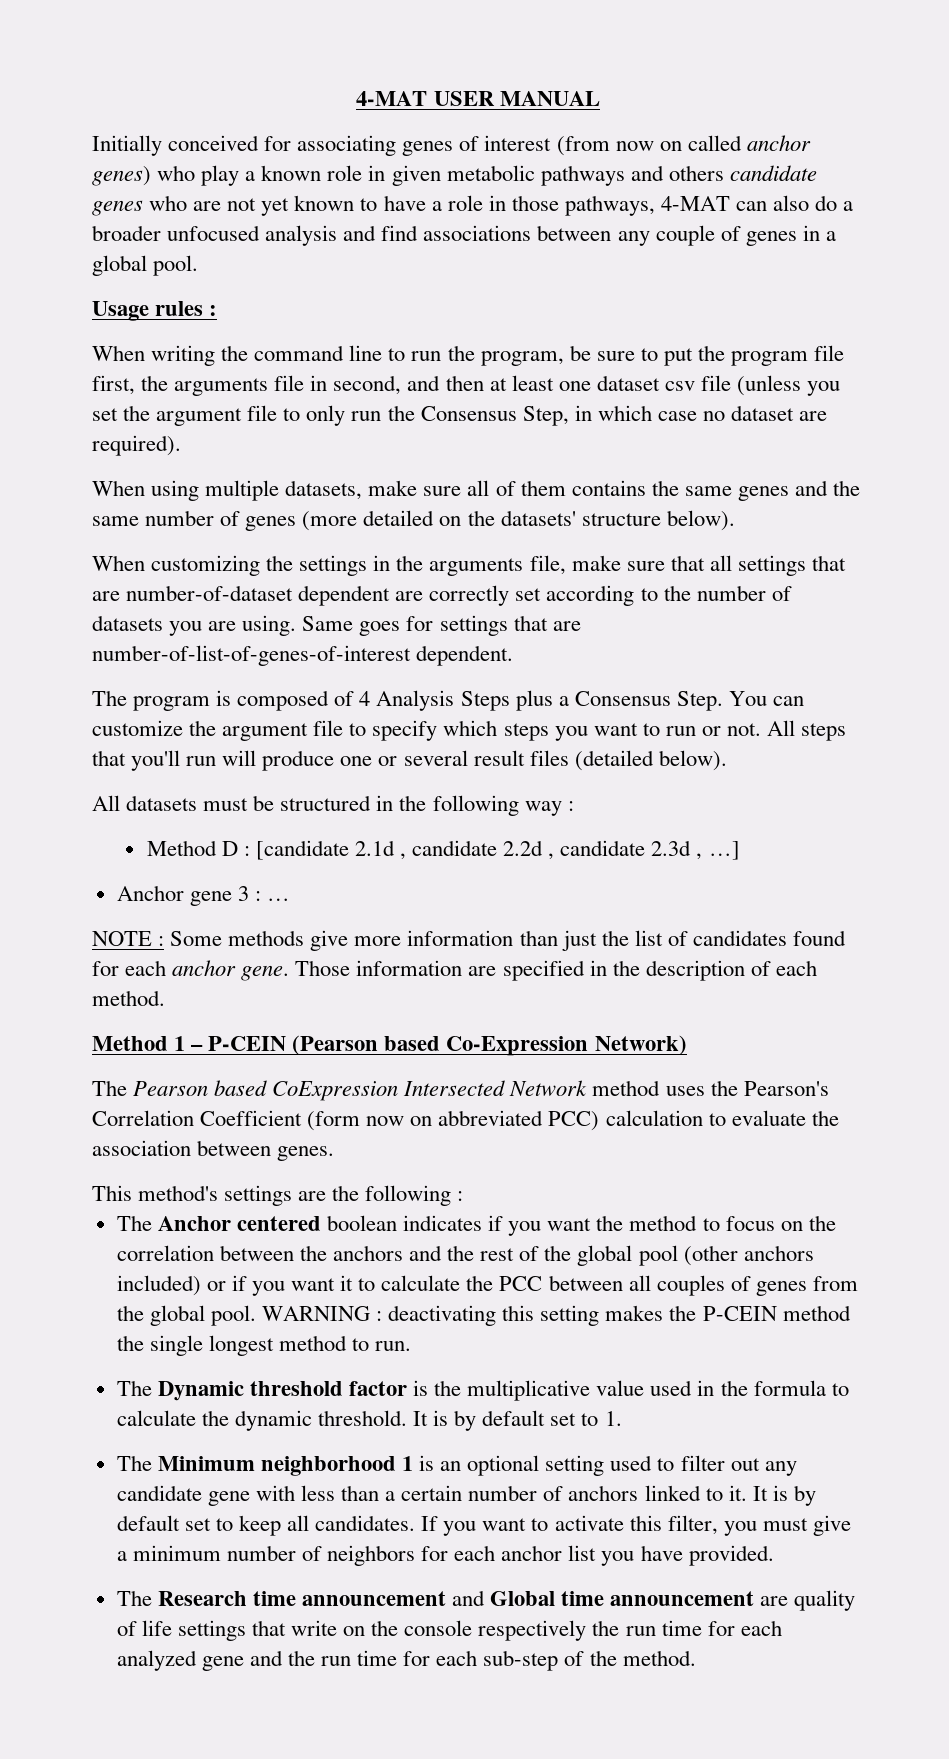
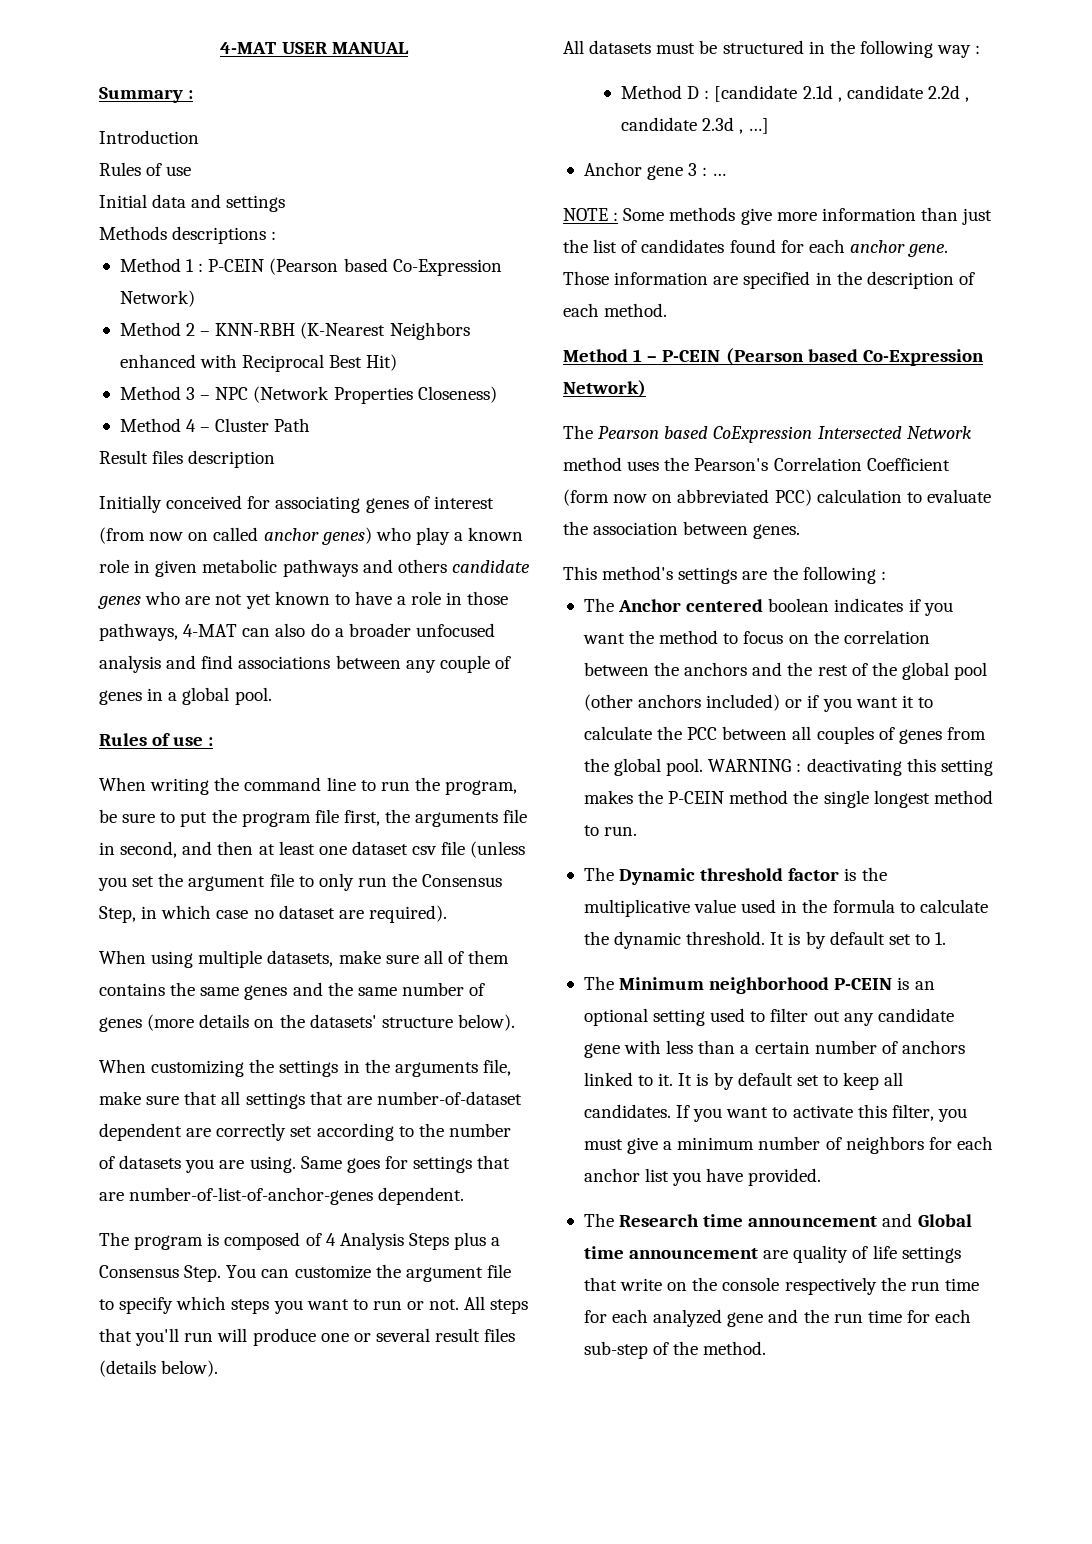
(600, 98) none -> [99,87,194,103] [99,130,199,144] [99,162,192,176] [99,194,286,212] [99,226,277,244] [119,258,502,276] [119,290,195,307] [119,322,470,340] [119,354,398,372] [119,386,497,404] [119,418,311,432] [99,450,276,468] // Summary : // Introduction // Rules of use // Initial data and settings // Methods descriptions : // Method 1 : P-CEIN (Pearson based Co-Expression Network) // Method 2 – KNN-RBH (K-Nearest Neighbors enhanced with Reciprocal Best Hit) // Method 3 – NPC (Network Properties Closeness) // Method 4 – Cluster Path // Result files description
[92,301,204,321] Usage rules -> [99,733,204,746] Rules of use
[363,510,435,526] detailed -> [199,1014,250,1028] details
[92,645,411,666] number-of-list-of-genes-of-interest -> [129,1187,374,1205] number-of-list-of-anchor-genes
[574,750,654,771] (detailed -> [99,1360,156,1377] (details
[401,1456,413,1471] 1 -> [834,978,893,990] P-CEIN

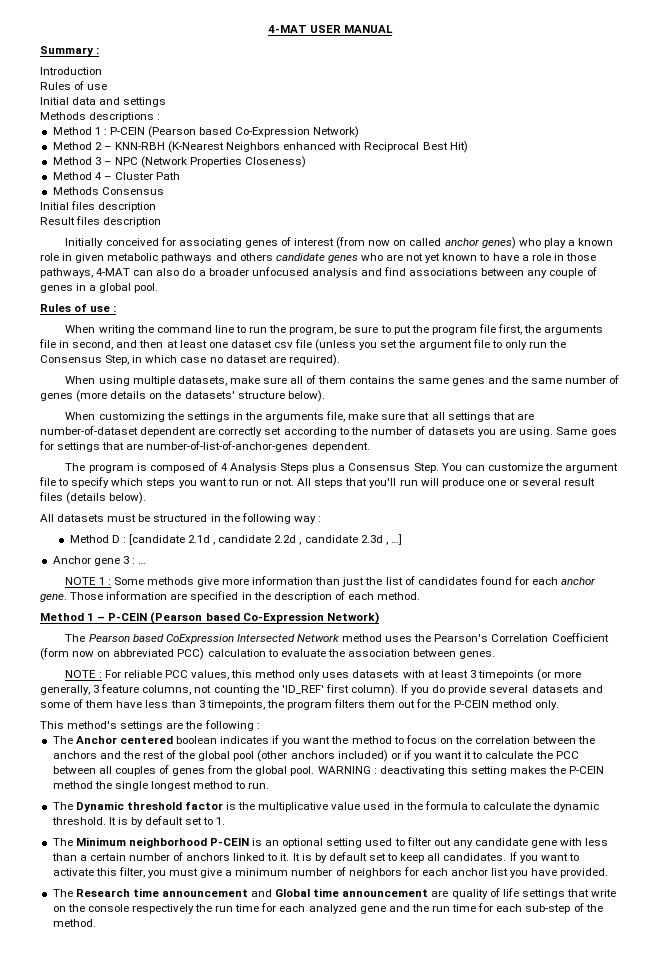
(311, 425) none -> [52,187,164,195] [40,201,157,212] // Methods Consensus // Initial files description
(608, 214) none -> [98,577,105,585] 1
(801, 531) none -> [65,669,582,681] [40,684,603,696] [40,699,559,710] // NOTE : For reliable PCC values, this method only uses datasets with at least 3 timepoints (or more generally, 3 feature columns, not counting the 'ID_REF' first column). If you do provide several datasets and some of them have less than 3 timepoints, the program filters them out for the P-CEIN method only.

